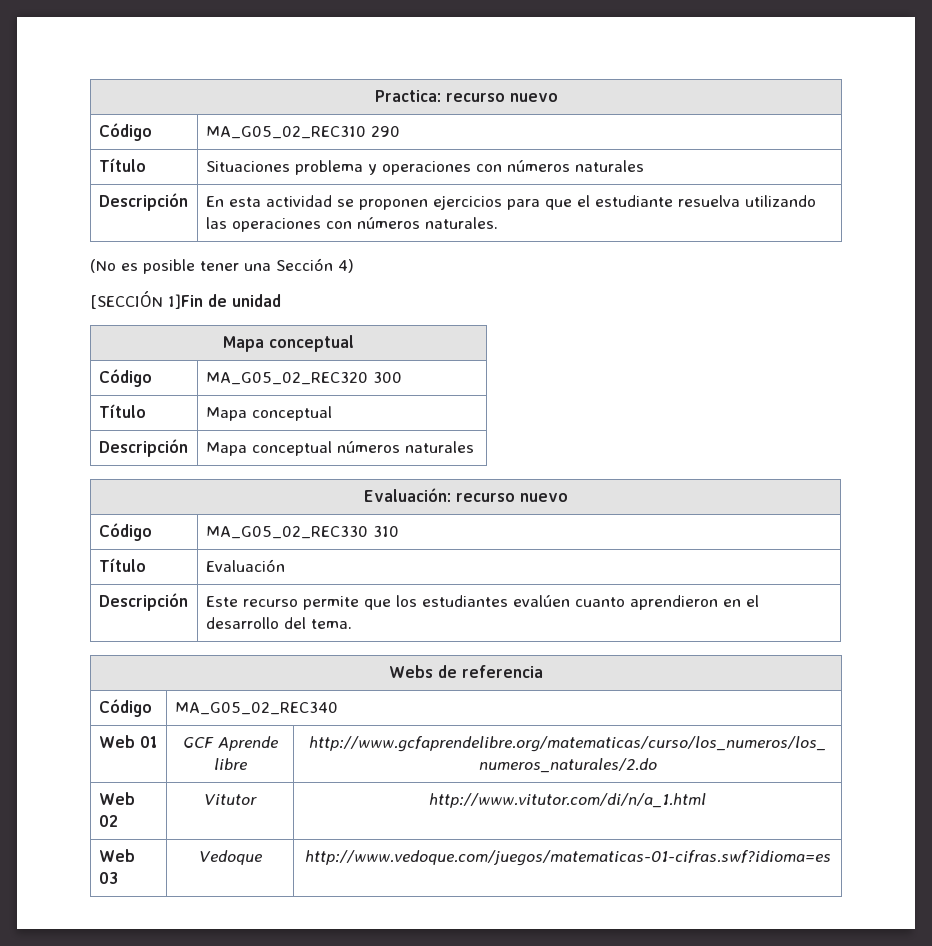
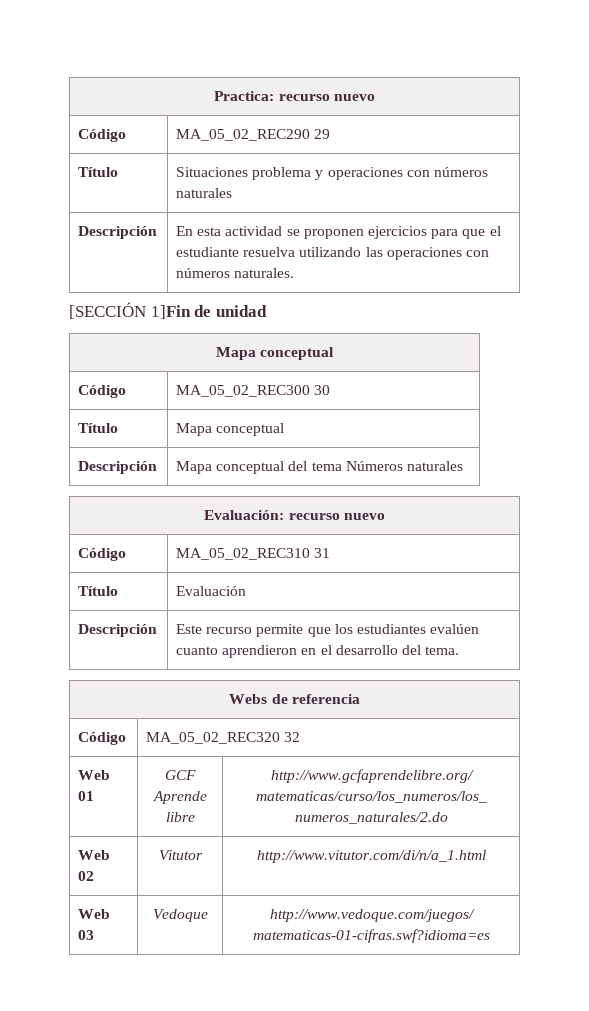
[205,126,400,139] MA_G05_02_REC310 290 -> [176,129,331,141] MA_05_02_REC290 29
[90,258,354,274] // (No es posible tener una Sección 4) -> (295, 273) none
[205,372,402,385] MA_G05_02_REC320 300 -> [176,385,331,397] MA_05_02_REC300 30
[336,441,400,453] números -> [288,461,403,471] del tema Números
[205,526,399,539] MA_G05_02_REC330 310 -> [176,548,331,560] MA_05_02_REC310 31
[174,702,338,715] MA_G05_02_REC340 -> [146,732,301,744] MA_05_02_REC320 32

